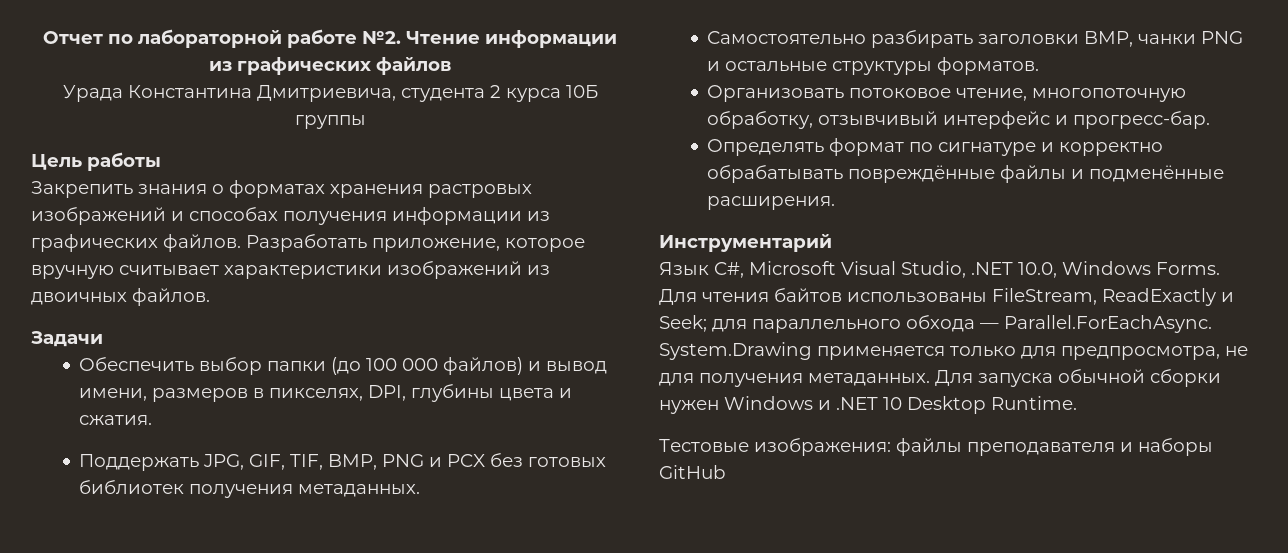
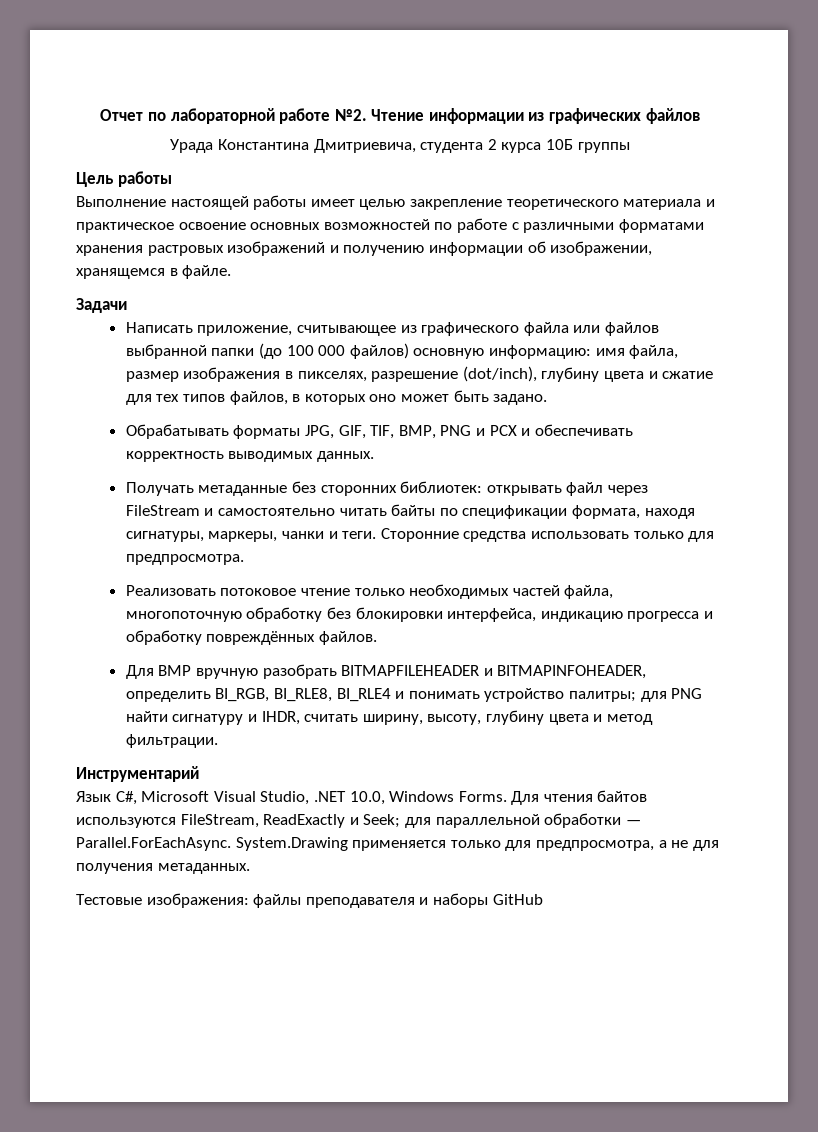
[31,180,532,198] [31,207,550,225] [31,234,585,252] [31,261,550,279] [31,288,210,306] [31,331,103,347] [79,357,263,375] Закрепить знания о форматах хранения растровых изображений и способах получения информации из графических файлов. Разработать приложение, которое вручную считывает характеристики изображений из двоичных файлов. // Задачи // Обеспечить выбор -> [76,195,715,210] [76,218,704,233] [76,241,653,256] [76,265,232,279] [76,298,127,313] [125,322,659,336] [125,344,207,359] Выполнение настоящей работы имеет целью закрепление теоретического материала и практическое освоение основных возможностей по работе с различными форматами хранения растровых изображений и получению информации об изображении, хранящемся в файле. // Задачи // Написать приложение, считывающее из графического файла или файлов выбранной
[528,361,608,374] [79,384,573,402] [79,415,153,425] [79,454,200,471] и вывод имени, размеров в пикселях, DPI, глубины цвета и сжатия. // Поддержать -> [413,345,679,359] [125,366,714,382] [125,390,548,405] [125,424,301,439] основную информацию: имя файла, размер изображения в пикселях, разрешение (dot/inch), глубину цвета и сжатие для тех типов файлов, в которых оно может быть задано. // Обрабатывать форматы
[490,453,607,468] [79,480,421,498] [707,30,1244,48] [707,57,1040,75] [707,85,1187,102] [707,111,1211,129] [707,138,1164,156] [707,165,1225,183] [707,196,836,210] без готовых библиотек получения метаданных. // Самостоятельно разбирать заголовки BMP, чанки PNG и остальные структуры форматов. // Организовать потоковое чтение, многопоточную обработку, отзывчивый интерфейс и прогресс-бар. // Определять формат по сигнатуре и корректно обрабатывать повреждённые файлы и подменённые расширения. -> [521,424,633,436] [125,451,374,462] [125,481,648,496] [125,504,695,519] [125,528,715,542] [125,554,244,565] [125,584,614,599] [125,607,713,622] [125,630,377,645] [125,664,647,679] [125,688,703,702] [125,710,653,725] [125,734,218,748] и обеспечивать корректность выводимых данных. // Получать метаданные без сторонних библиотек: открывать файл через FileStream и самостоятельно читать байты по спецификации формата, находя сигнатуры, маркеры, чанки и теги. Сторонние средства использовать только для предпросмотра. // Реализовать потоковое чтение только необходимых частей файла, многопоточную обработку без блокировки интерфейса, индикацию прогресса и обработку повреждённых файлов. // Для BMP вручную разобрать BITMAPFILEHEADER и BITMAPINFOHEADER, определить BI_RGB, BI_RLE8, BI_RLE4 и понимать устройство палитры; для PNG найти сигнатуру и IHDR, считать ширину, высоту, глубину цвета и метод фильтрации.
[847,292,987,303] использованы -> [76,817,176,828] используются
[752,315,975,333] параллельного обхода -> [435,813,622,828] параллельной обработки
(1220, 353) none -> [658,840,667,848] а
[935,369,1221,387] [659,396,1077,414] Для запуска обычной сборки нужен Windows и .NET 10 Desktop Runtime. -> (250, 868) none

